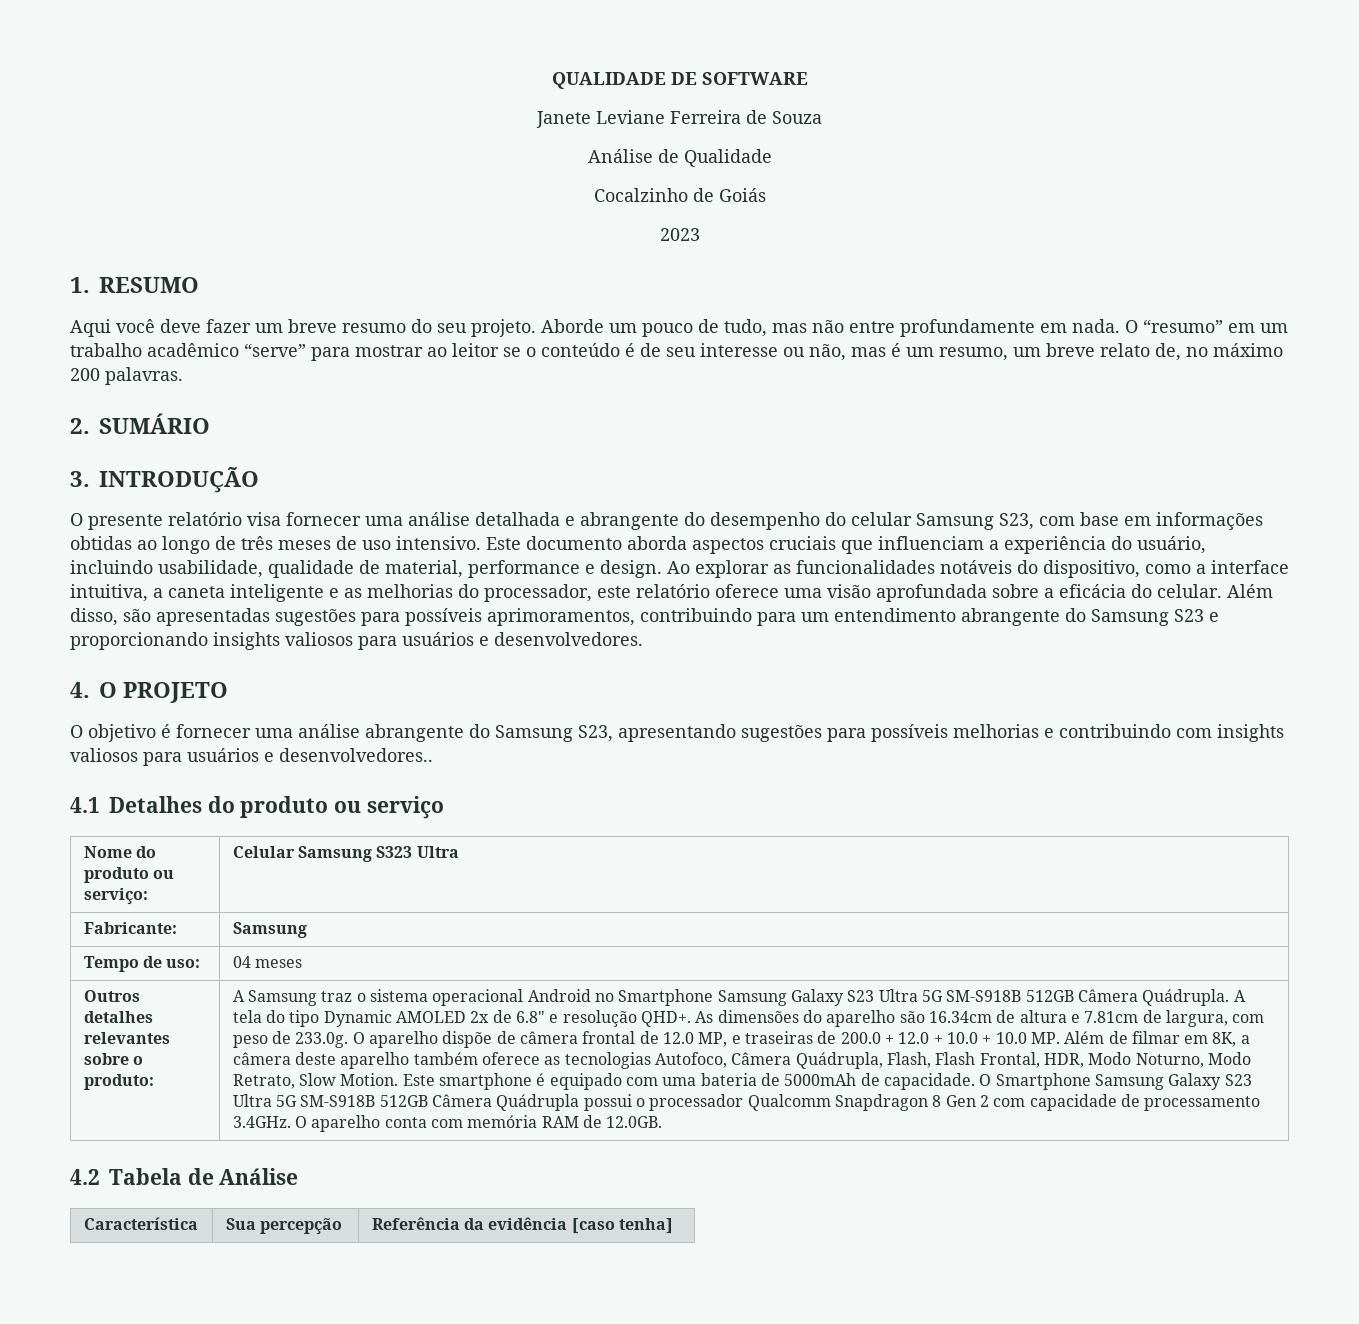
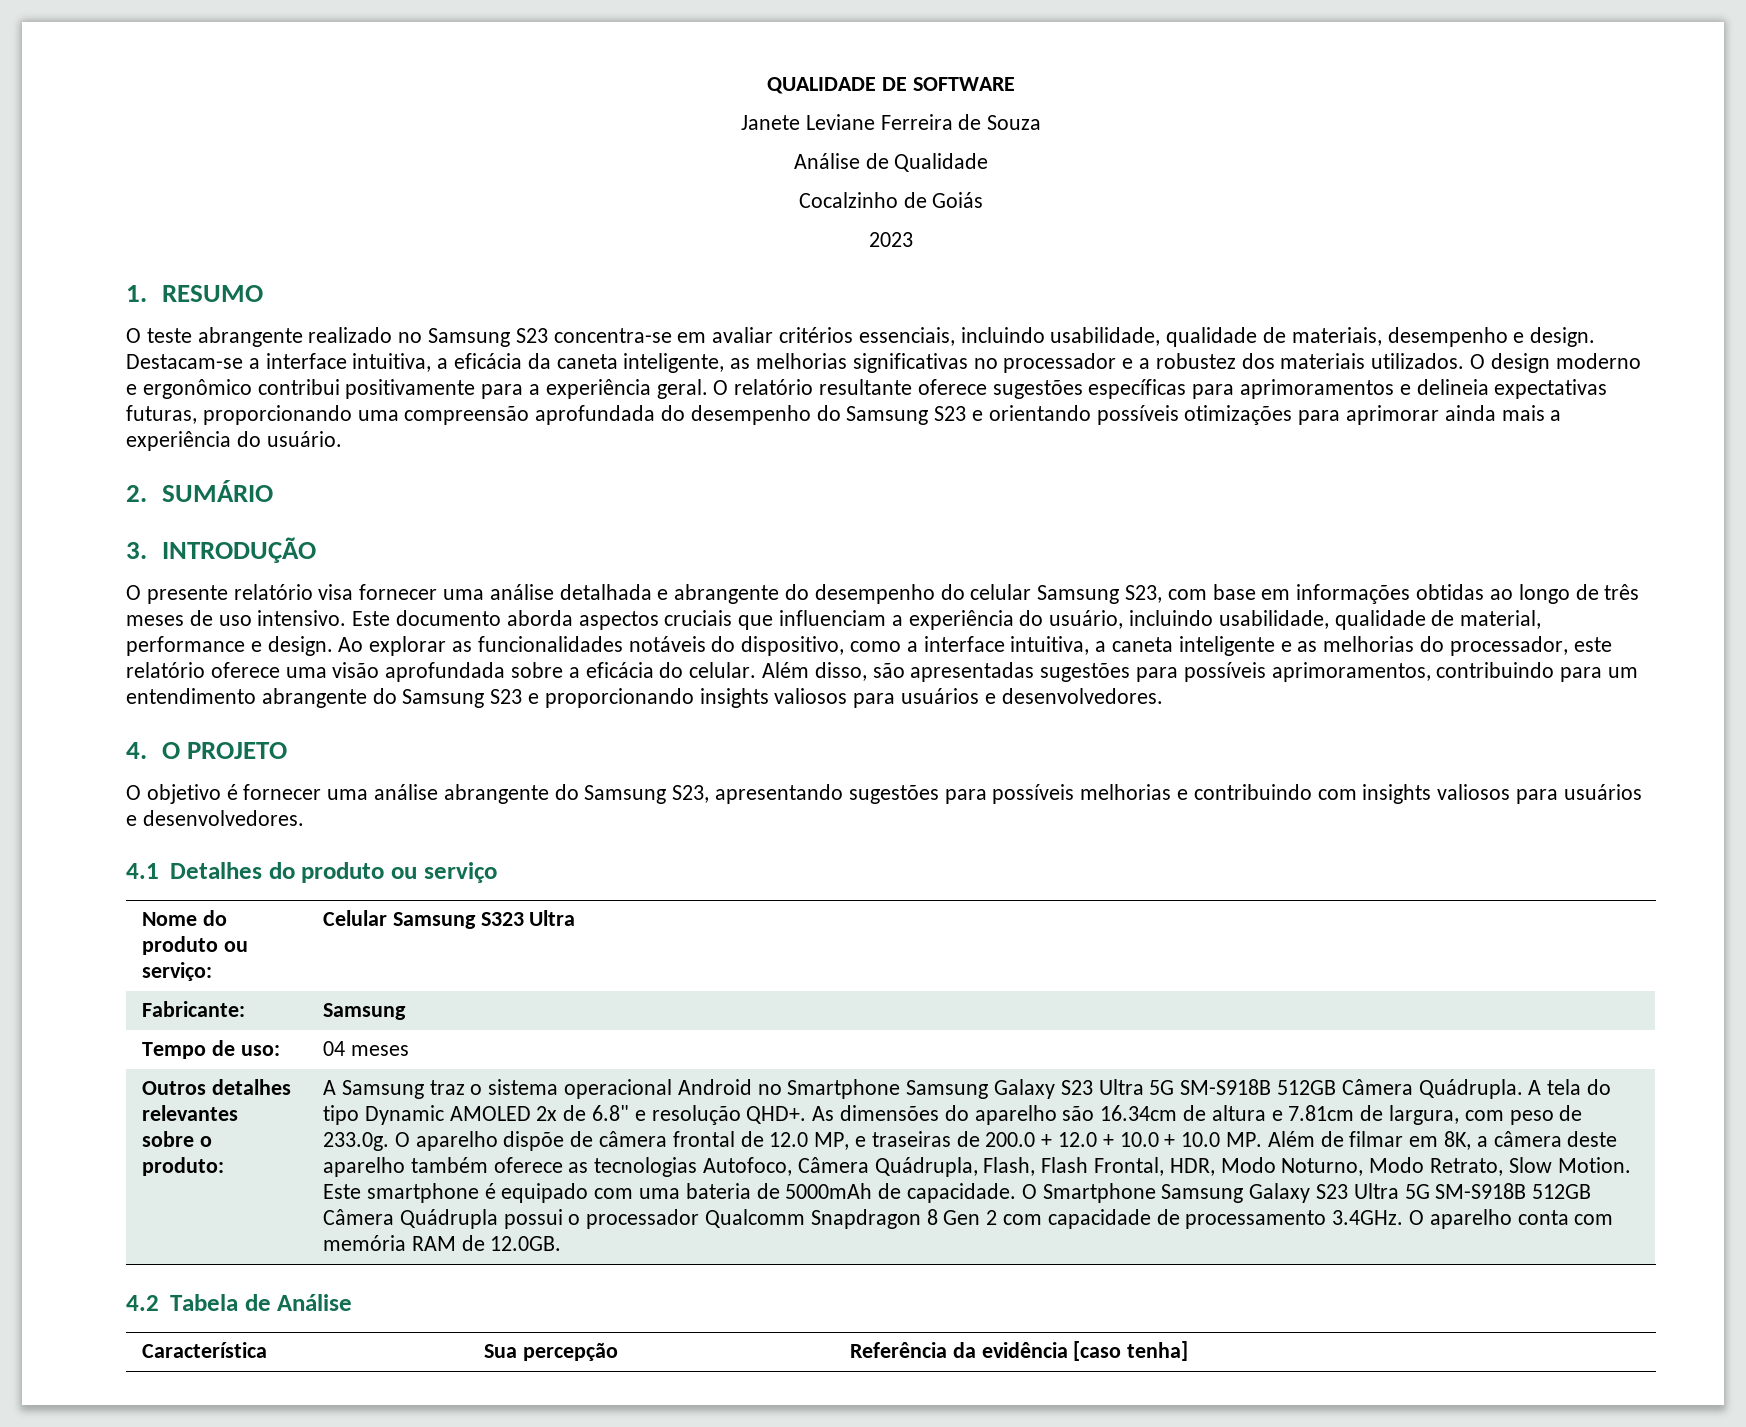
[70,319,1288,337] [70,343,1283,361] [70,367,183,385] Aqui você deve fazer um breve resumo do seu projeto. Aborde um pouco de tudo, mas não entre profundamente em nada. O “resumo” em um trabalho acadêmico “serve” para mostrar ao leitor se o conteúdo é de seu interesse ou não, mas é um resumo, um breve relato de, no máximo 200 palavras. -> [126,327,1596,347] [126,353,1641,373] [126,379,1608,399] [126,405,1562,425] [126,431,342,451] O teste abrangente realizado no Samsung S23 concentra-se em avaliar critérios essenciais, incluindo usabilidade, qualidade de materiais, desempenho e design. Destacam-se a interface intuitiva, a eficácia da caneta inteligente, as melhorias significativas no processador e a robustez dos materiais utilizados. O design moderno e ergonômico contribui positivamente para a experiência geral. O relatório resultante oferece sugestões específicas para aprimoramentos e delineia expectativas futuras, proporcionando uma compreensão aprofundada do desempenho do Samsung S23 e orientando possíveis otimizações para aprimorar ainda mais a experiência do usuário.
[279,748,433,762] desenvolvedores.. -> [142,810,304,826] desenvolvedores.

